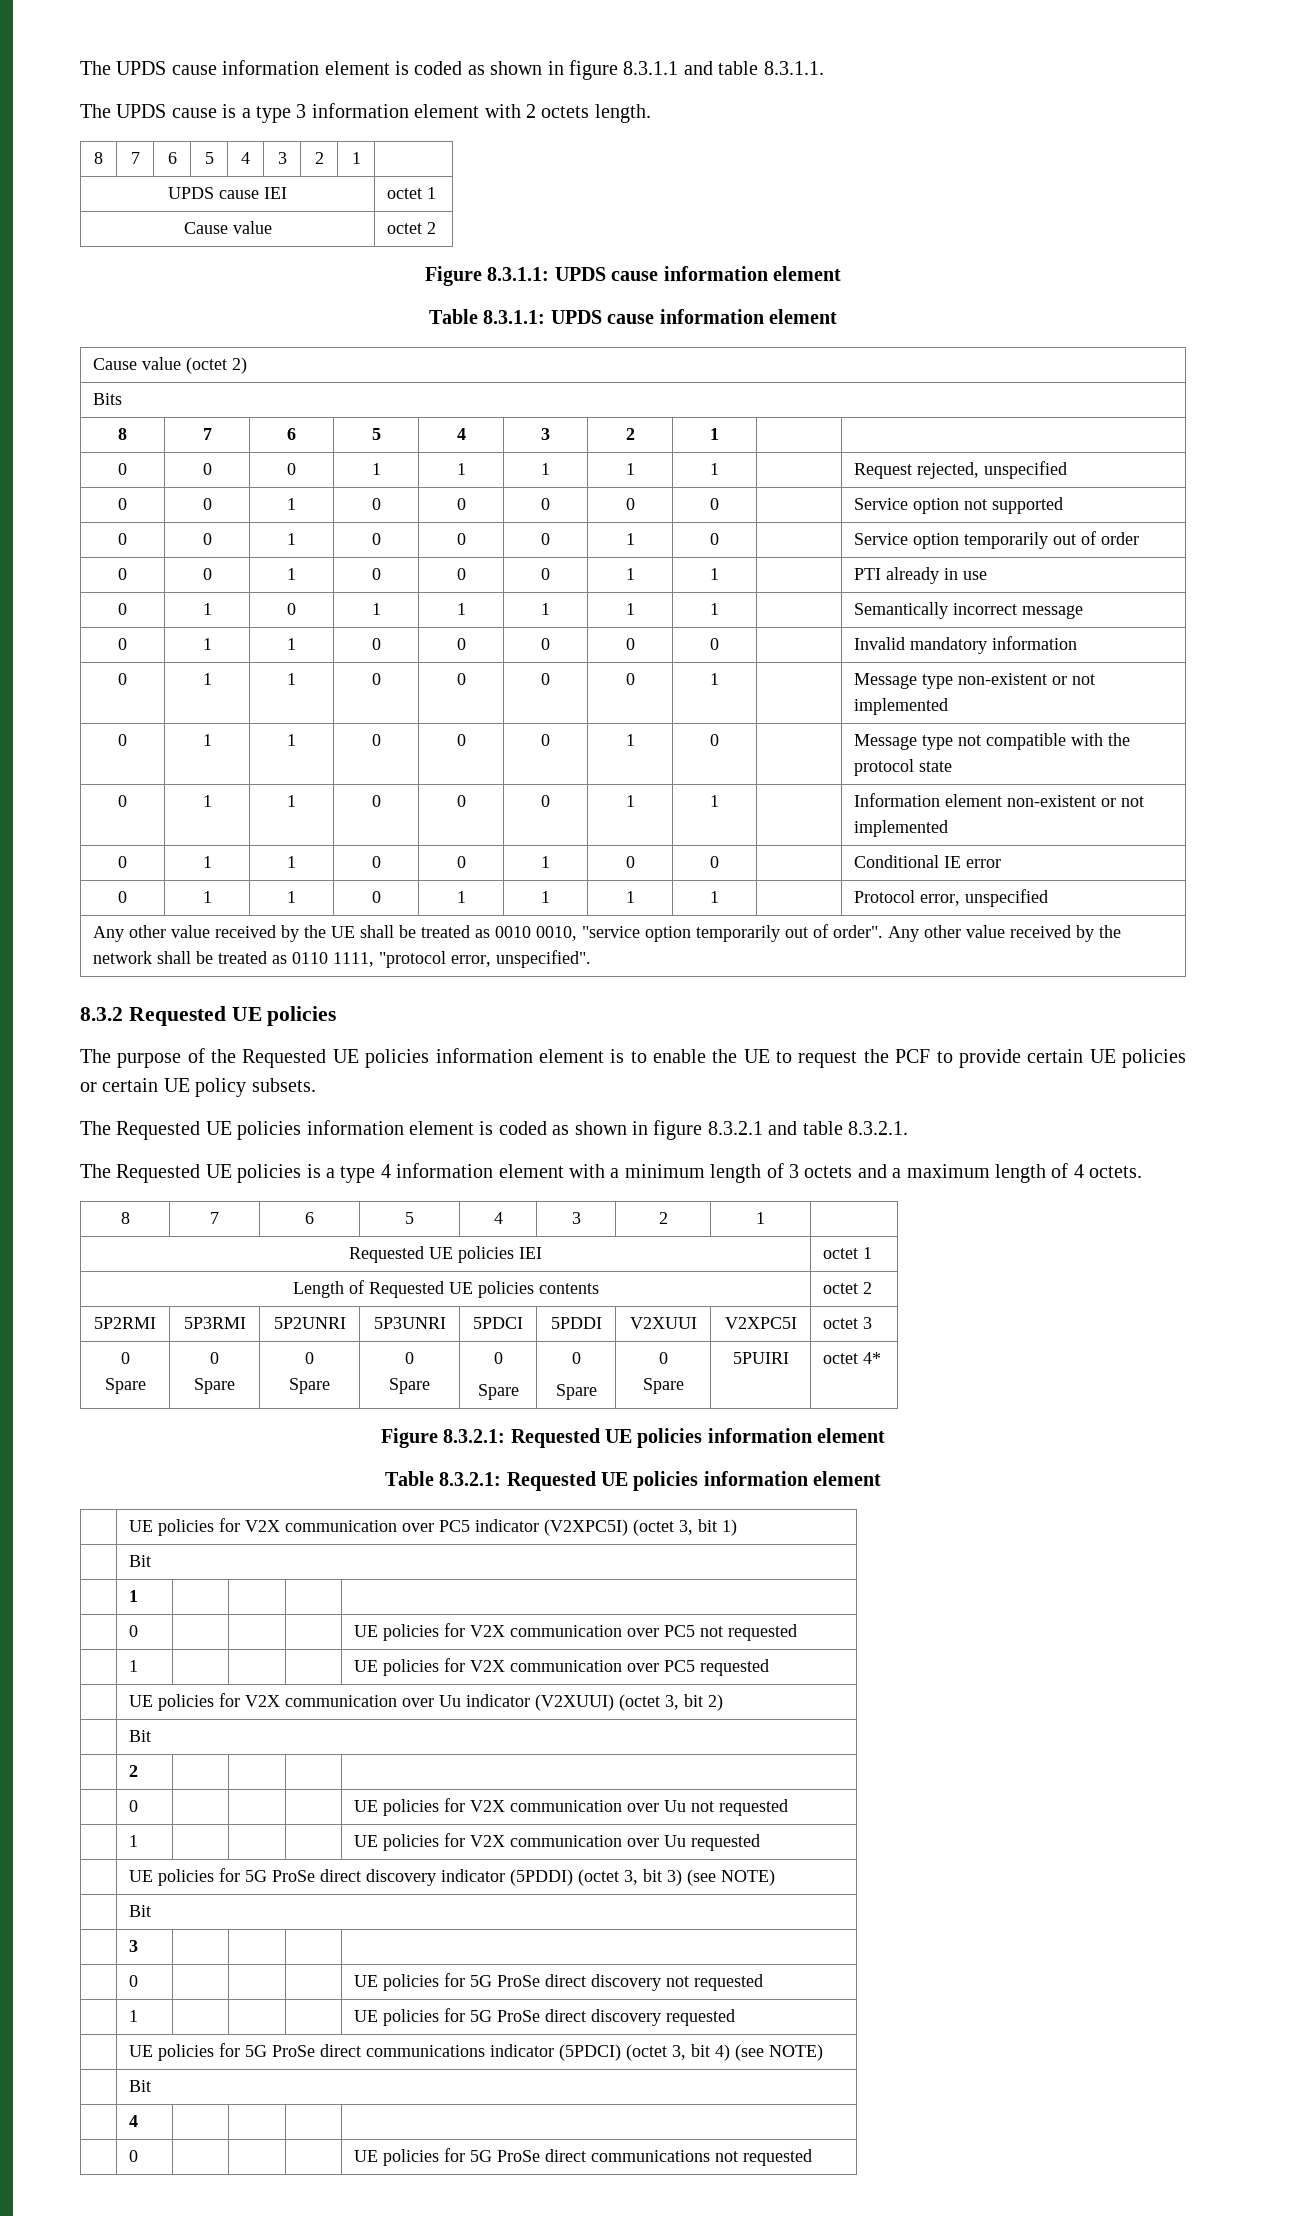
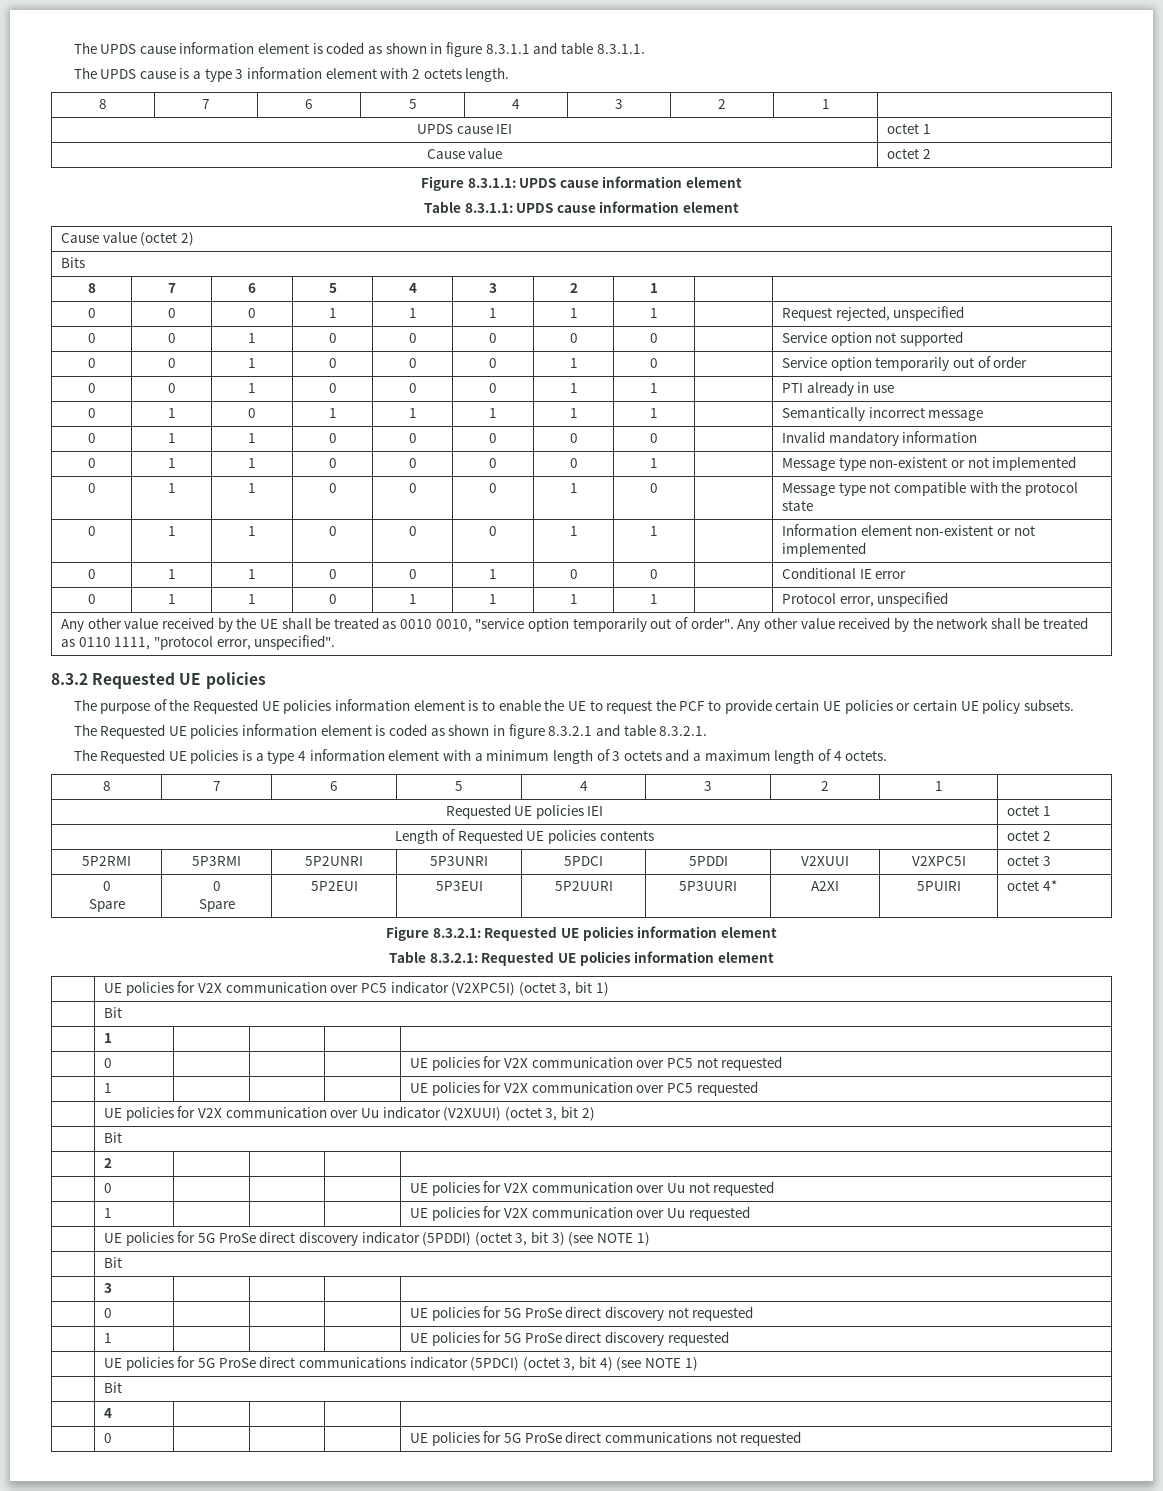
[305,1352,314,1364] [289,1378,330,1394] [405,1352,414,1364] [389,1378,430,1394] [493,1352,503,1364] [477,1384,519,1400] [571,1352,581,1364] [555,1384,597,1400] [658,1352,668,1364] [642,1378,684,1394] 0 // Spare | 0 // Spare | 0 // Spare | 0 // Spare | 0 // Spare -> [310,881,358,891] [435,881,483,891] [554,881,613,891] [679,881,737,891] [811,881,839,891] 5P2EUI | 5P3EUI | 5P2UURI | 5P3UURI | A2XI
[721,1869,776,1886] NOTE) -> [597,1232,650,1246] NOTE 1)
[769,2044,824,2061] NOTE) -> [645,1357,698,1371] NOTE 1)

